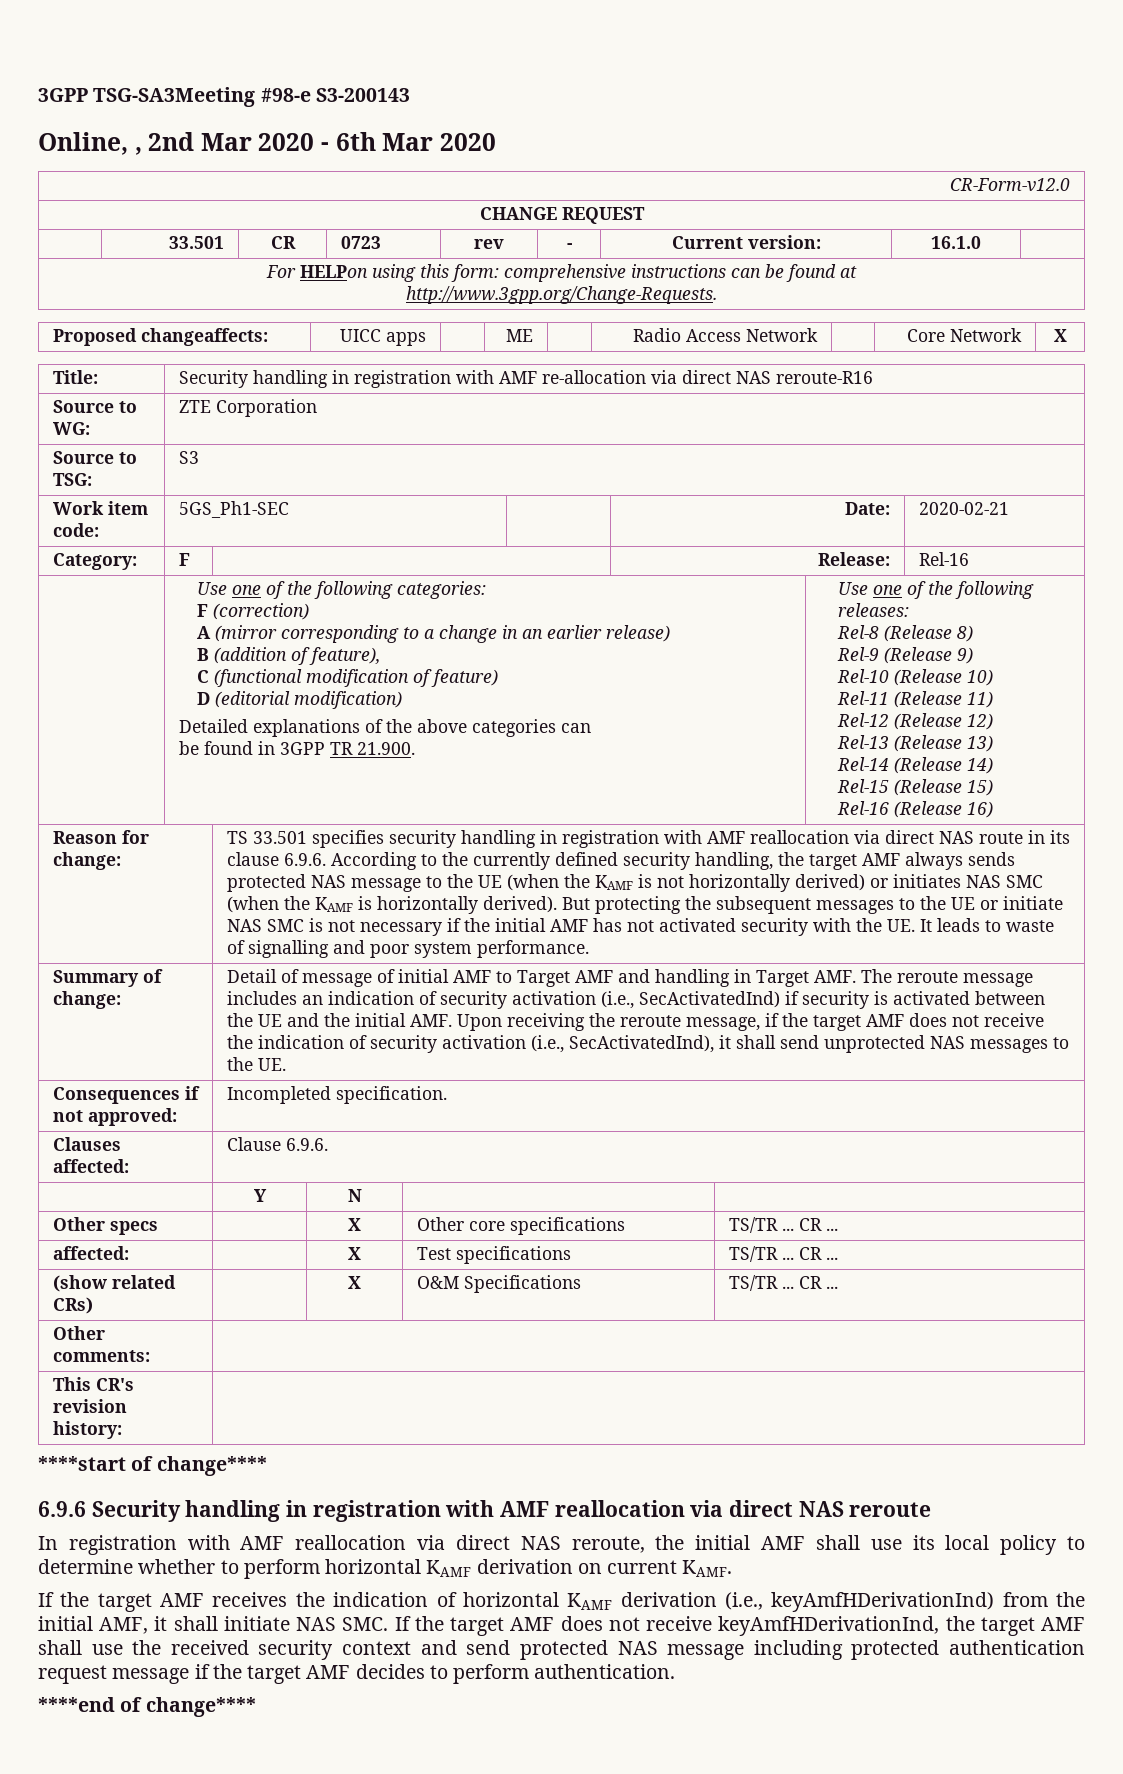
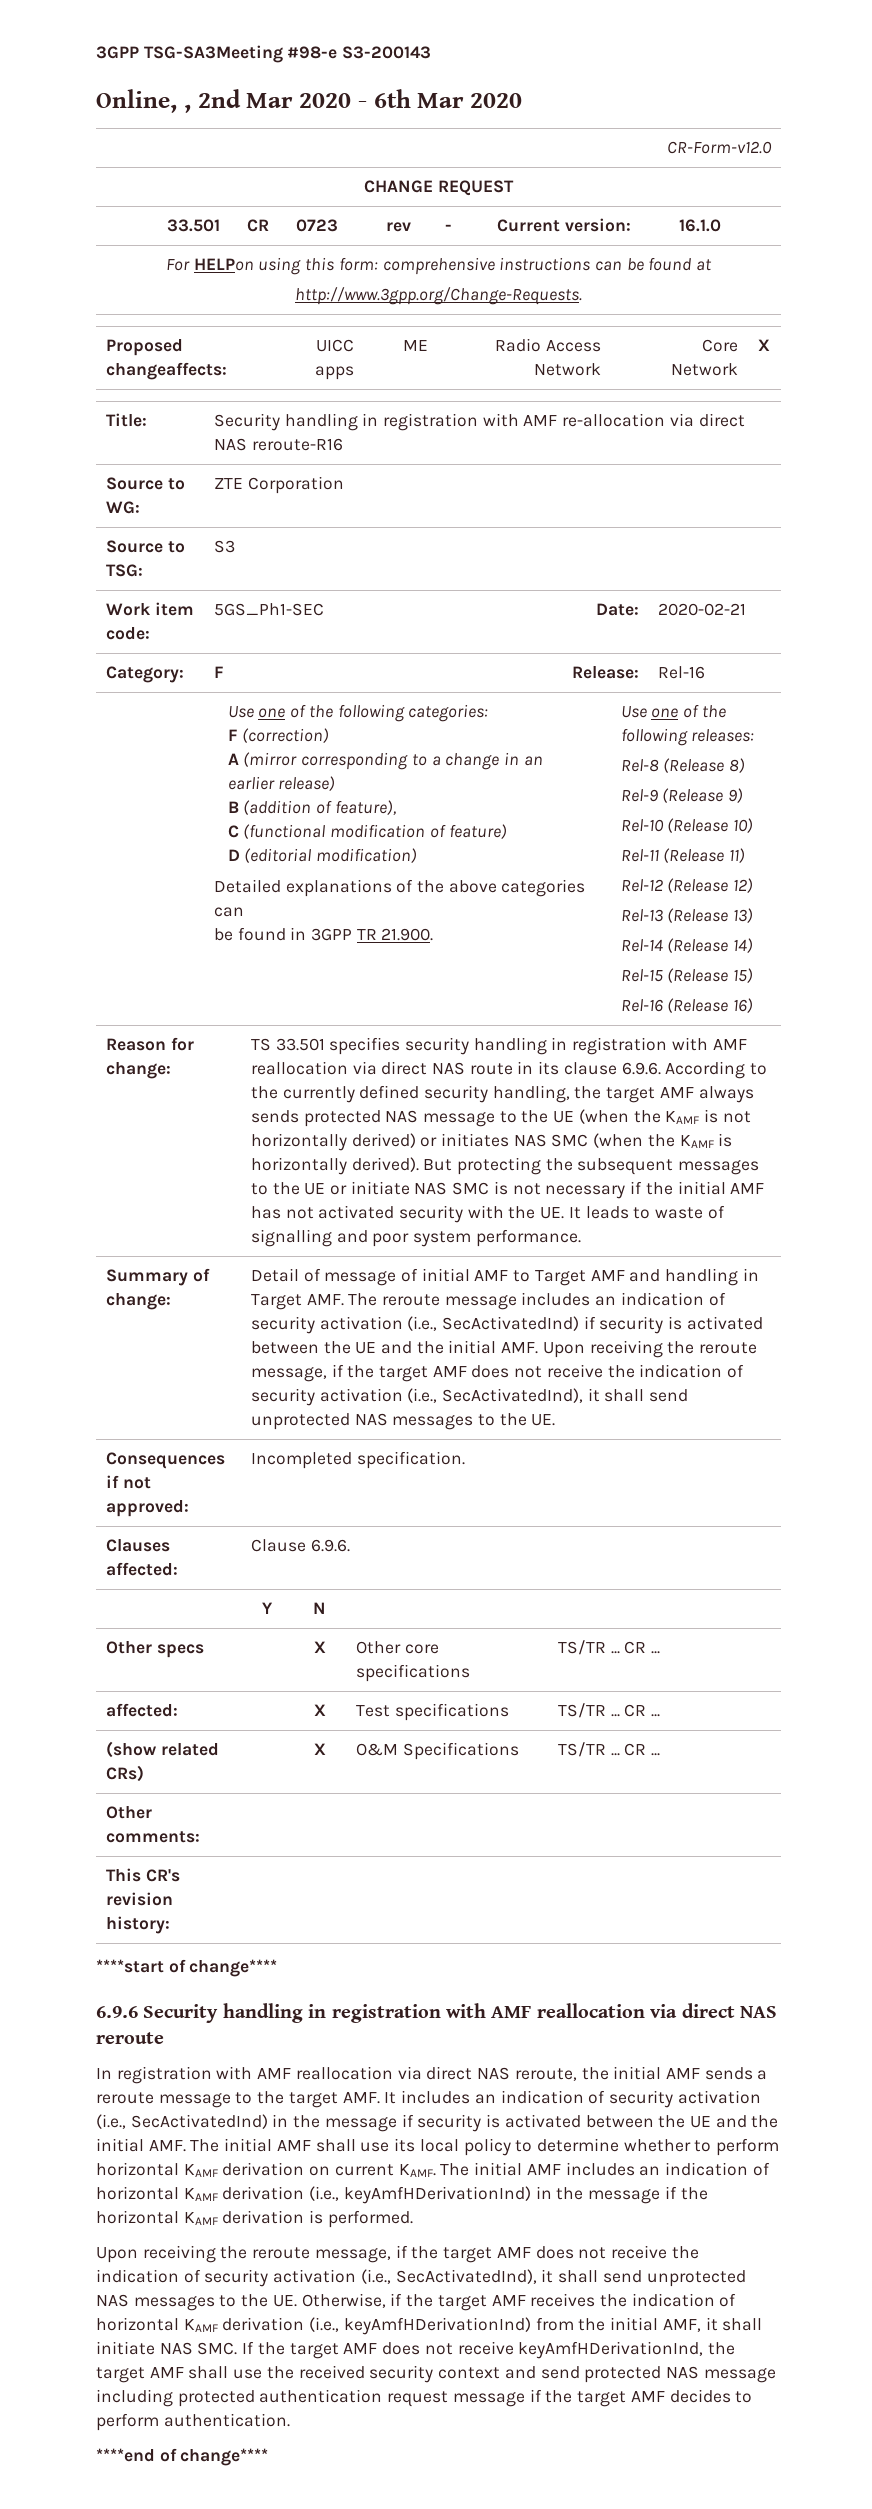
(806, 1543) none -> [704,2067,768,2080] [96,2090,761,2108] [96,2114,779,2132] [96,2138,311,2152] sends a reroute message to the target AMF. It includes an indication of security activation (i.e., SecActivatedInd) in the message if security is activated between the UE and the initial AMF. The initial AMF
[38,1592,54,1607] // If -> [440,2162,770,2176] [96,2186,708,2204] [96,2210,413,2228] [96,2245,699,2263] [96,2269,746,2287] [96,2293,403,2311] The initial AMF includes an indication of horizontal KAMF derivation (i.e., keyAmfHDerivationInd) in the message if the horizontal KAMF derivation is performed. // Upon receiving the reroute message, if the target AMF does not receive the indication of security activation (i.e., SecActivatedInd), it shall send unprotected NAS messages to the UE. Otherwise, if

